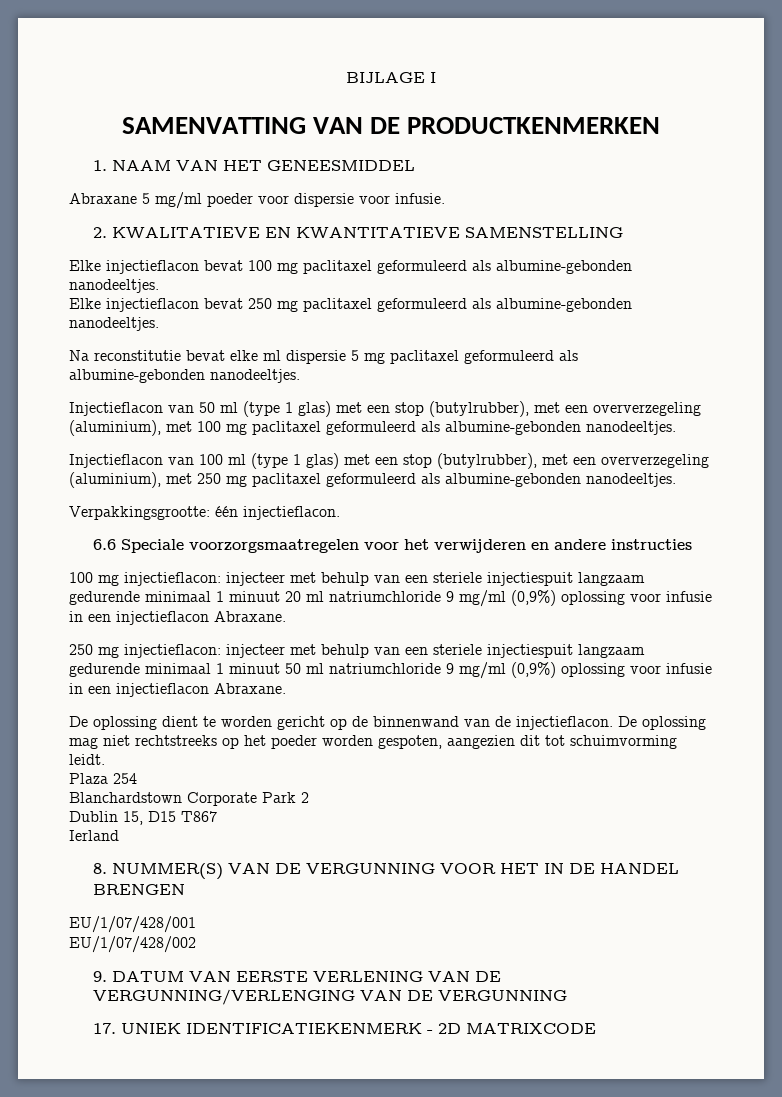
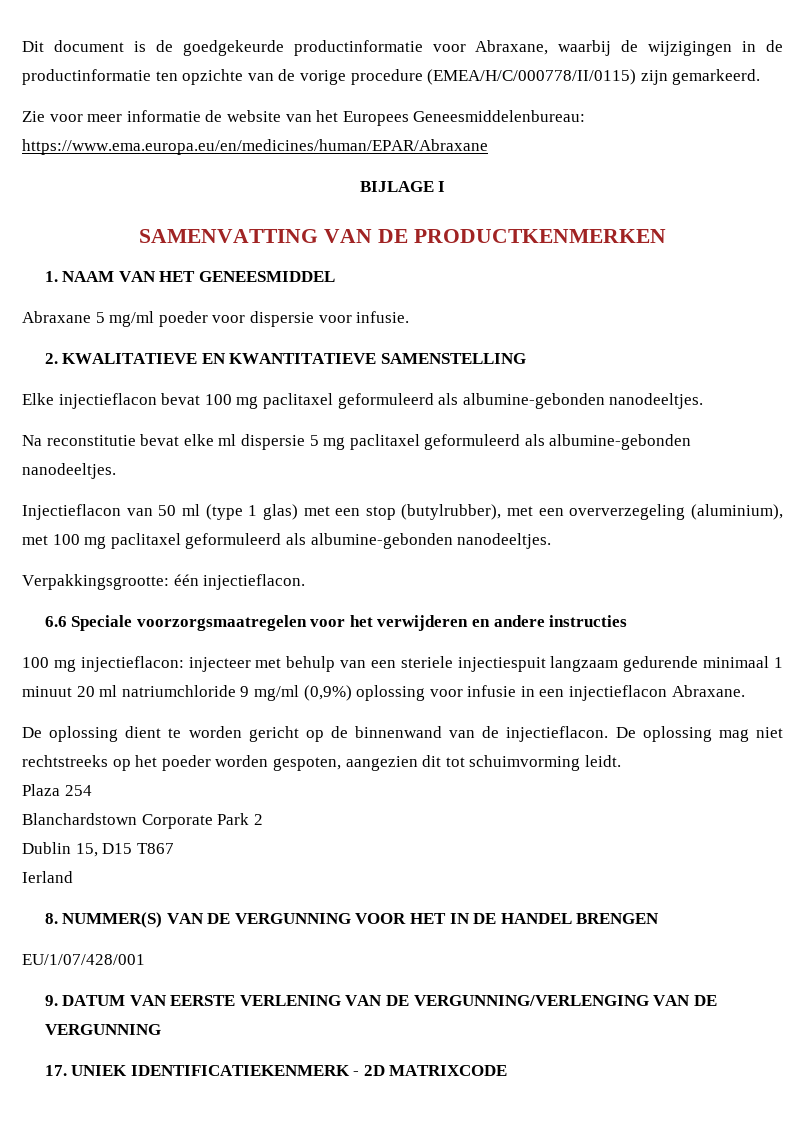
(346, 77) none -> [22,40,783,56] [22,69,761,85] [22,110,586,126] [22,139,488,155] Dit document is de goedgekeurde productinformatie voor Abraxane, waarbij de wijzigingen in de productinformatie ten opzichte van de vorige procedure (EMEA/H/C/000778/II/0115) zijn gemarkeerd. // Zie voor meer informatie de website van het Europees Geneesmiddelenbureau: https://www.ema.europa.eu/en/medicines/human/EPAR/Abraxane //
[69,298,632,312] [69,317,159,331] // Elke injectieflacon bevat 250 mg paclitaxel geformuleerd als albumine-gebonden nanodeeltjes. -> (704, 401) none
[69,453,709,469] [69,472,676,488] // Injectieflacon van 100 ml (type 1 glas) met een stop (butylrubber), met een oververzegeling (aluminium), met 250 mg paclitaxel geformuleerd als albumine-gebonden nanodeeltjes. -> (552, 541) none
[69,644,645,658] [69,662,712,679] [69,683,286,697] // 250 mg injectieflacon: injecteer met behulp van een steriele injectiespuit langzaam gedurende minimaal 1 minuut 50 ml natriumchloride 9 mg/ml (0,9%) oplossing voor infusie in een injectieflacon Abraxane. -> (745, 691) none
[69,936,196,953] // EU/1/07/428/002 -> (145, 959) none

